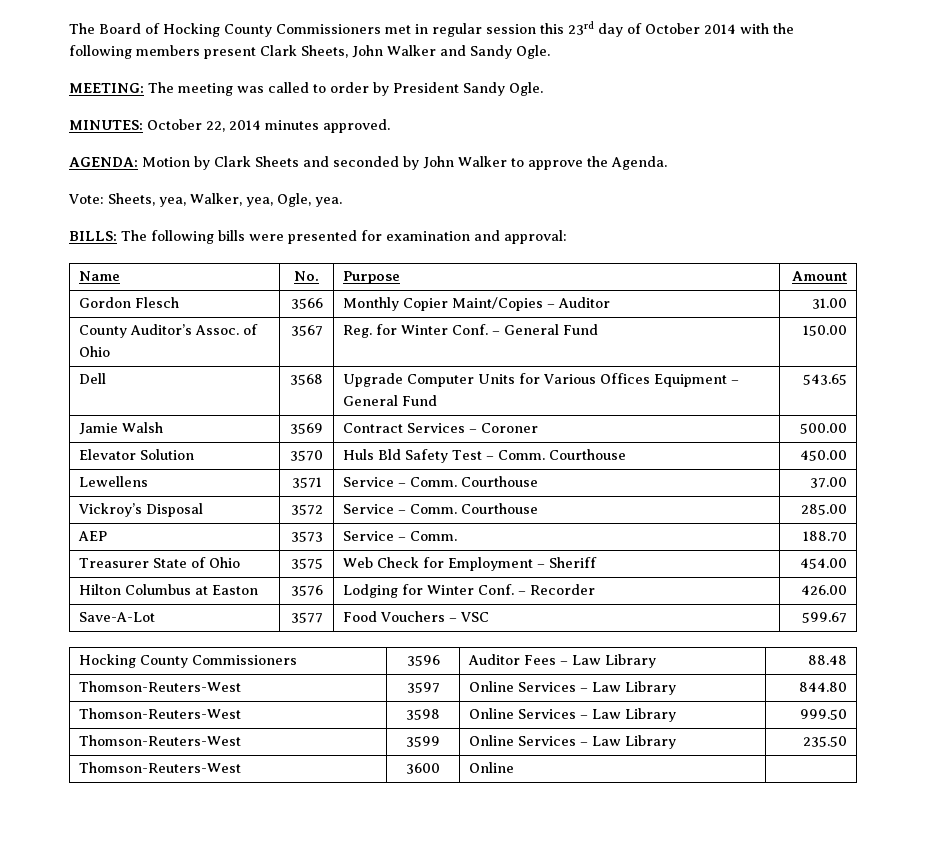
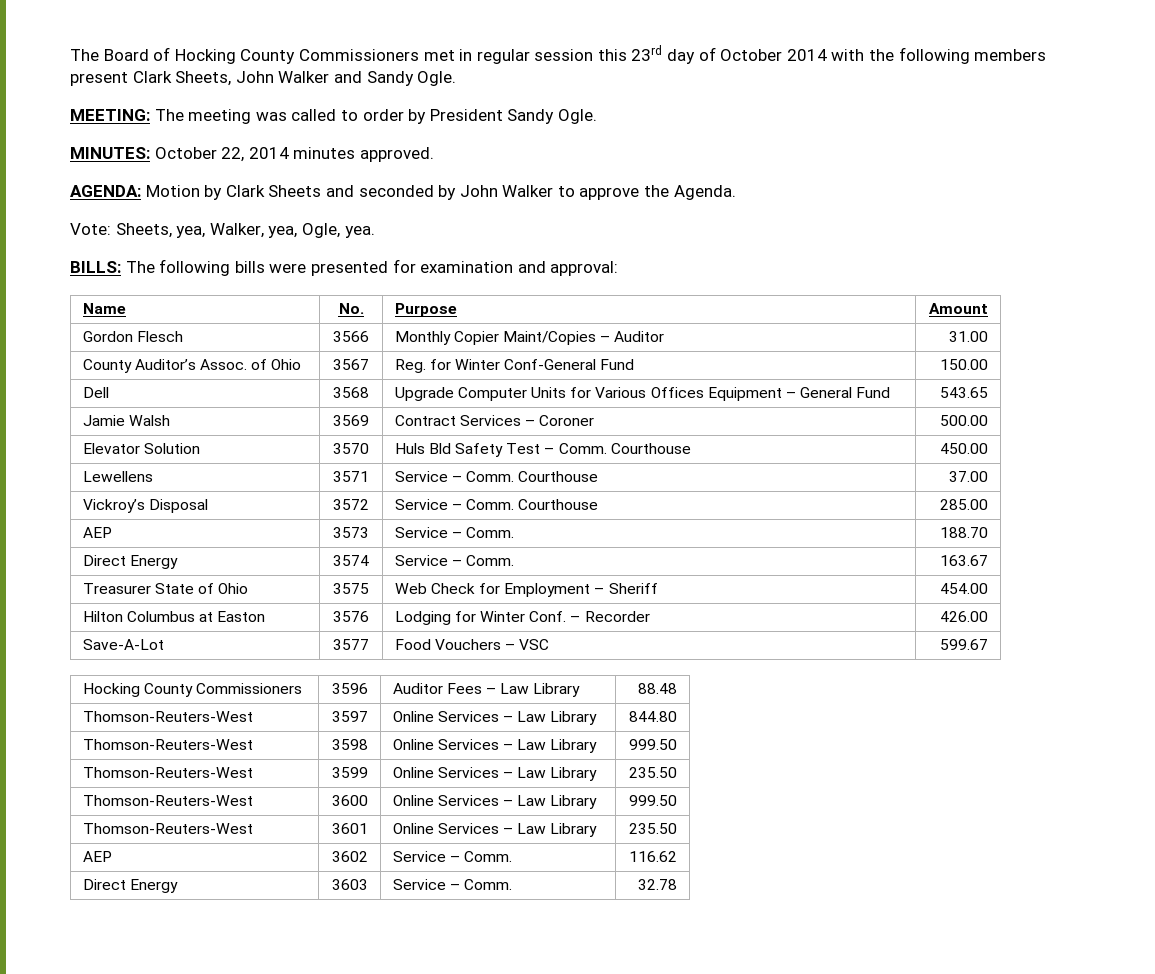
[452,324,560,335] Conf. – General -> [504,359,597,370] Conf-General
(847, 536) none -> [82,555,178,569] [333,555,369,566] [394,555,514,566] [940,555,989,566] // Direct Energy | 3574 | Service – Comm. | 163.67
(515, 767) | -> [437,795,598,809] [629,795,678,806] [82,823,253,834] [331,823,368,834] [392,823,598,837] [629,823,678,834] [82,851,112,862] [331,851,368,862] [392,851,512,862] [629,851,678,862] [82,879,178,893] [331,879,368,890] [392,879,512,890] [638,879,678,890] Services – Law Library | 999.50 // Thomson-Reuters-West | 3601 | Online Services – Law Library | 235.50 // AEP | 3602 | Service – Comm. | 116.62 // Direct Energy | 3603 | Service – Comm. | 32.78

